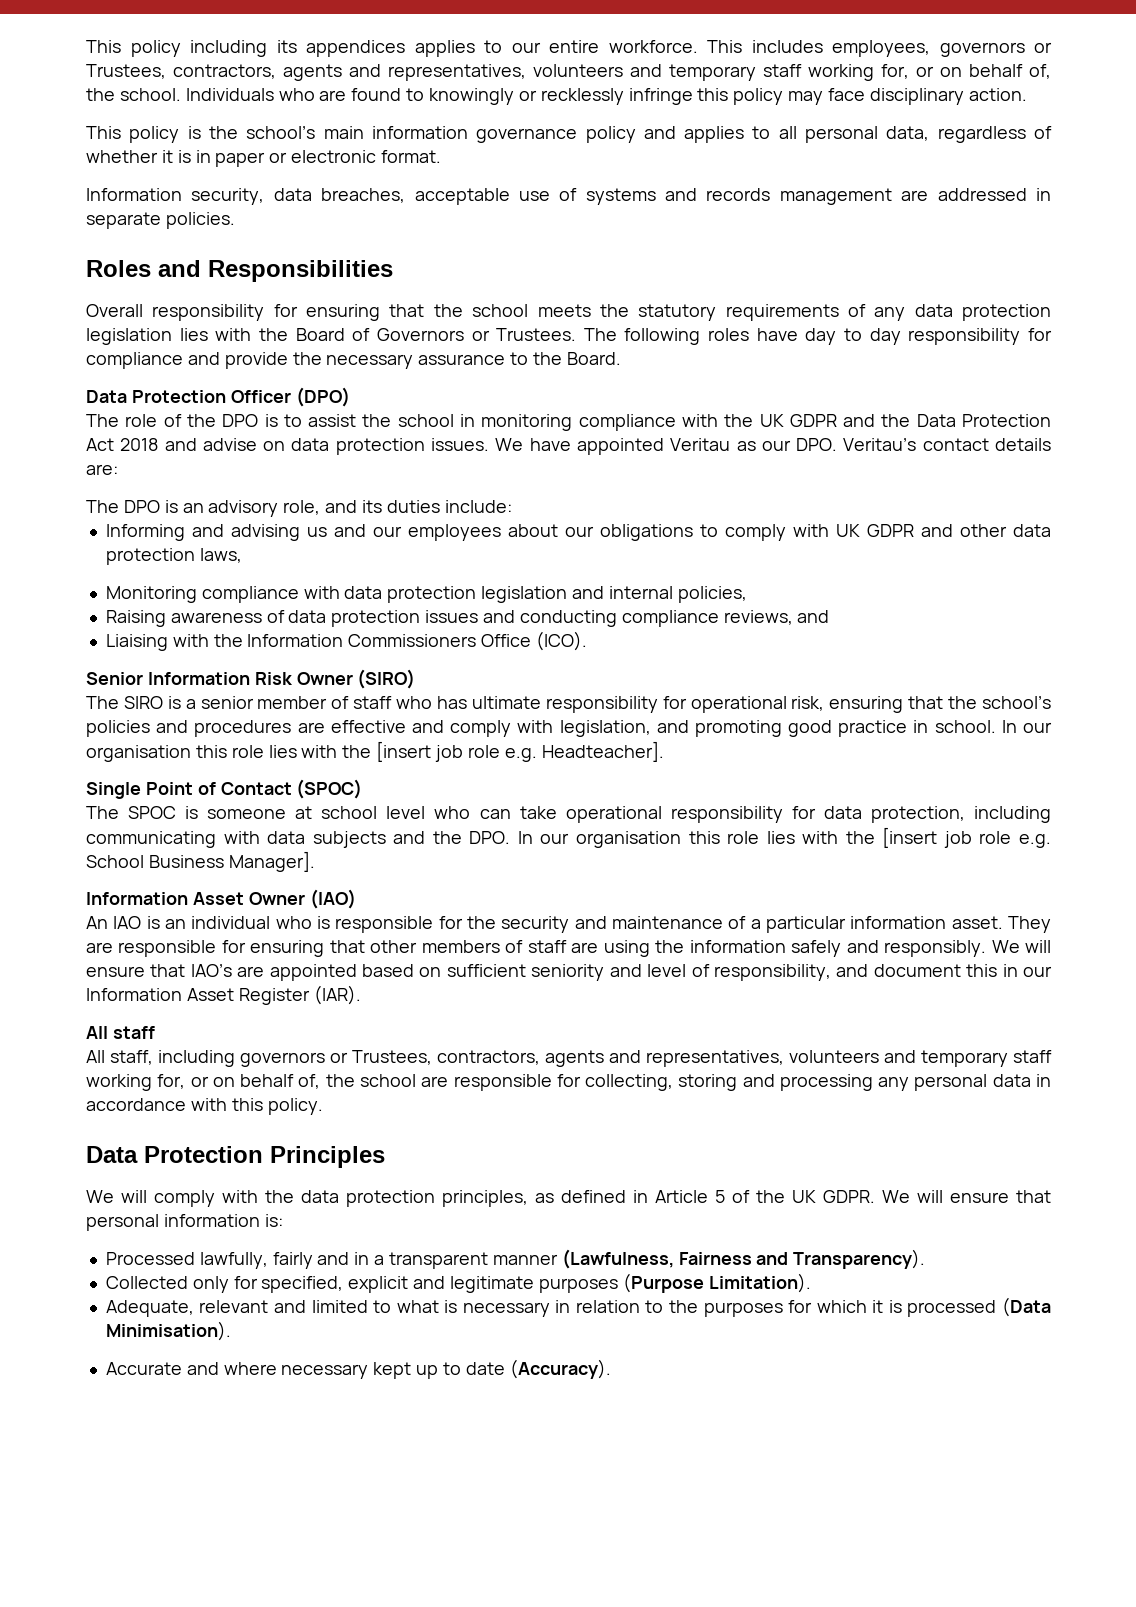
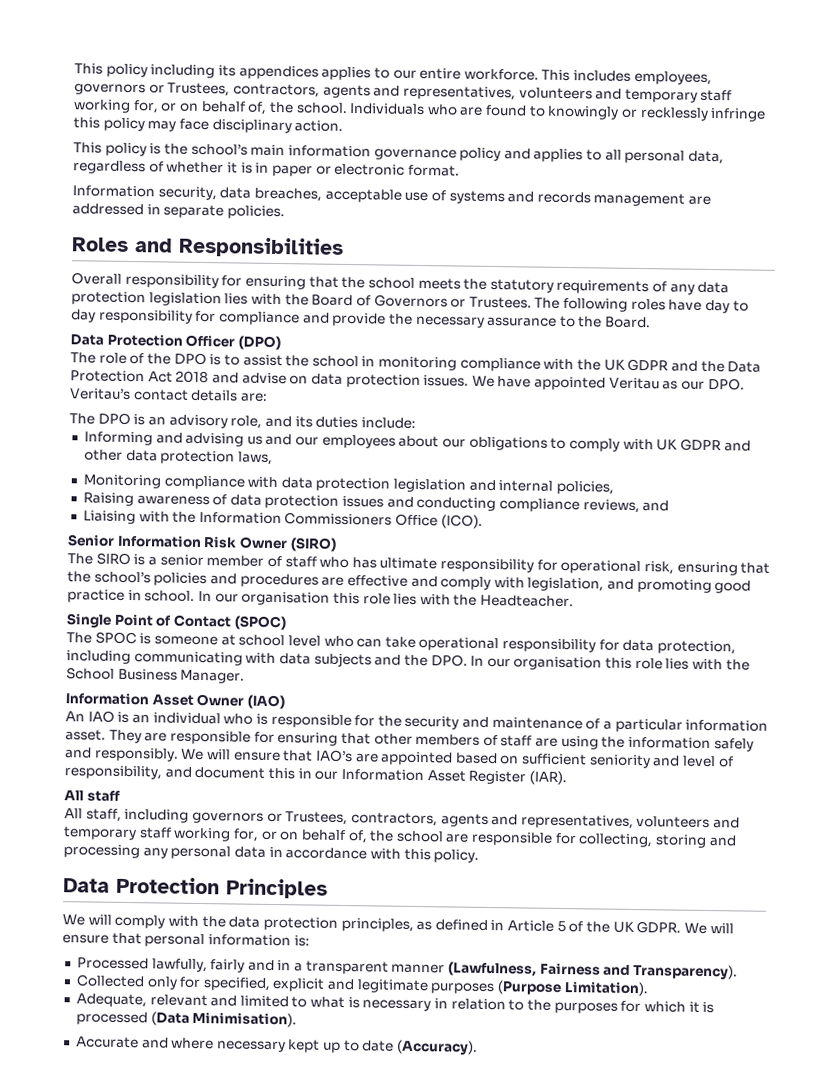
[376,741,664,762] [insert job role e.g. Headteacher]. -> [480,594,575,608] Headteacher.
[882,827,1051,848] [insert job role e.g. -> (750, 665) none
[228,851,315,872] Manager]. -> [180,669,246,684] Manager.

